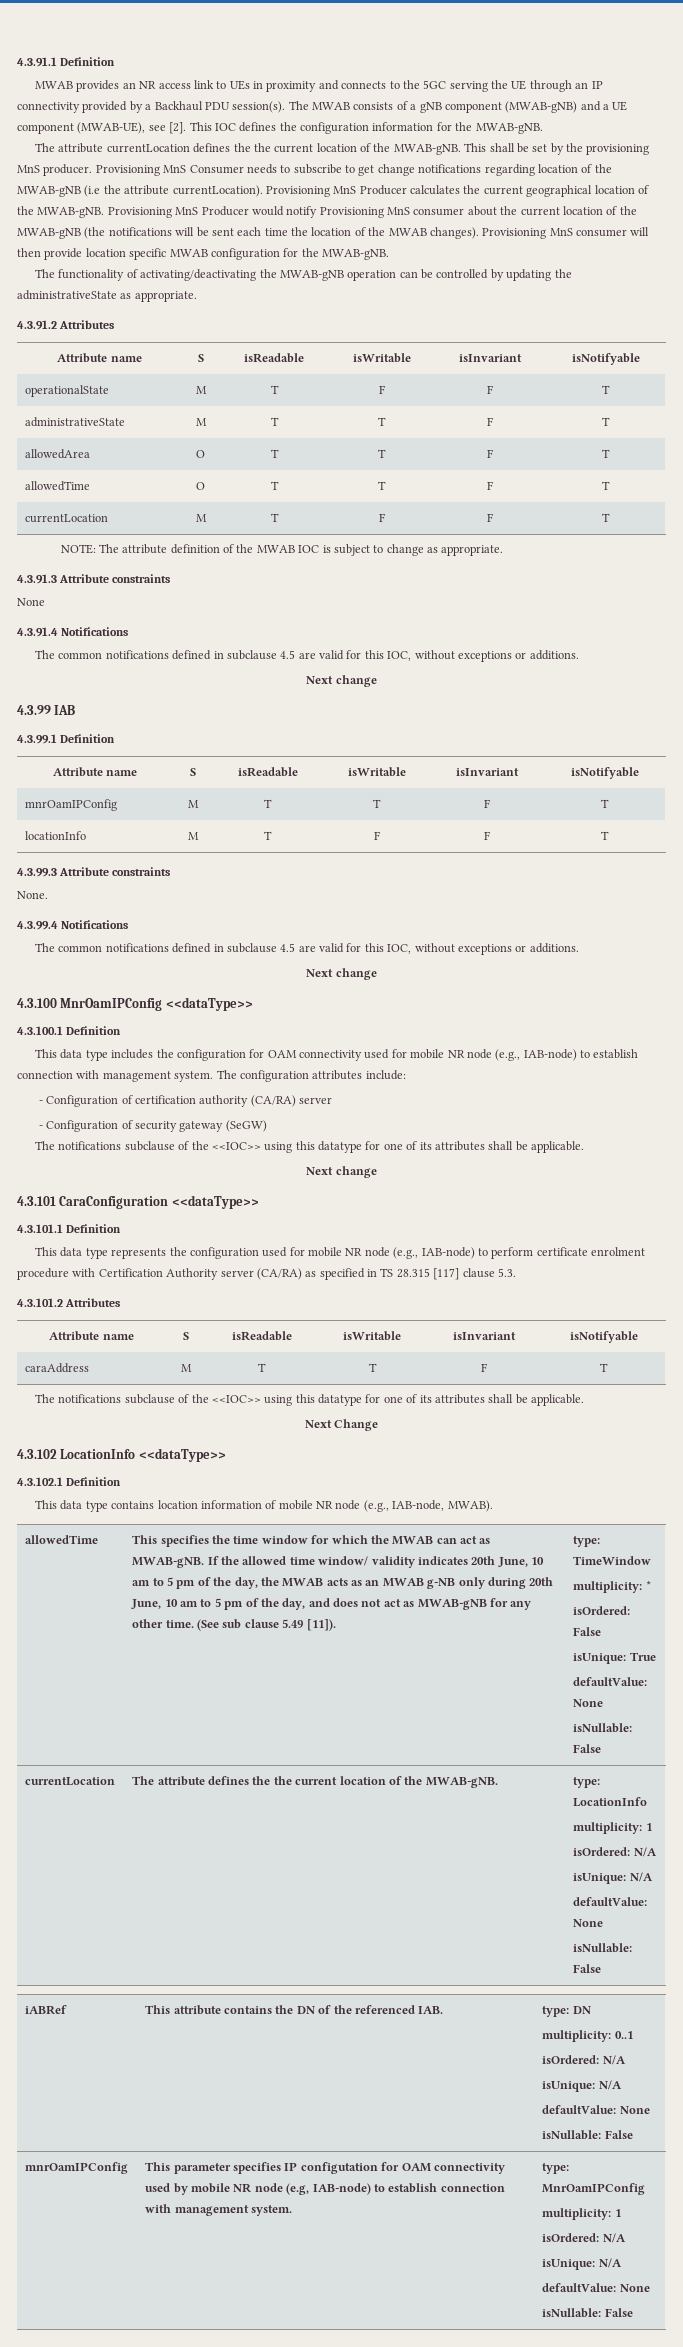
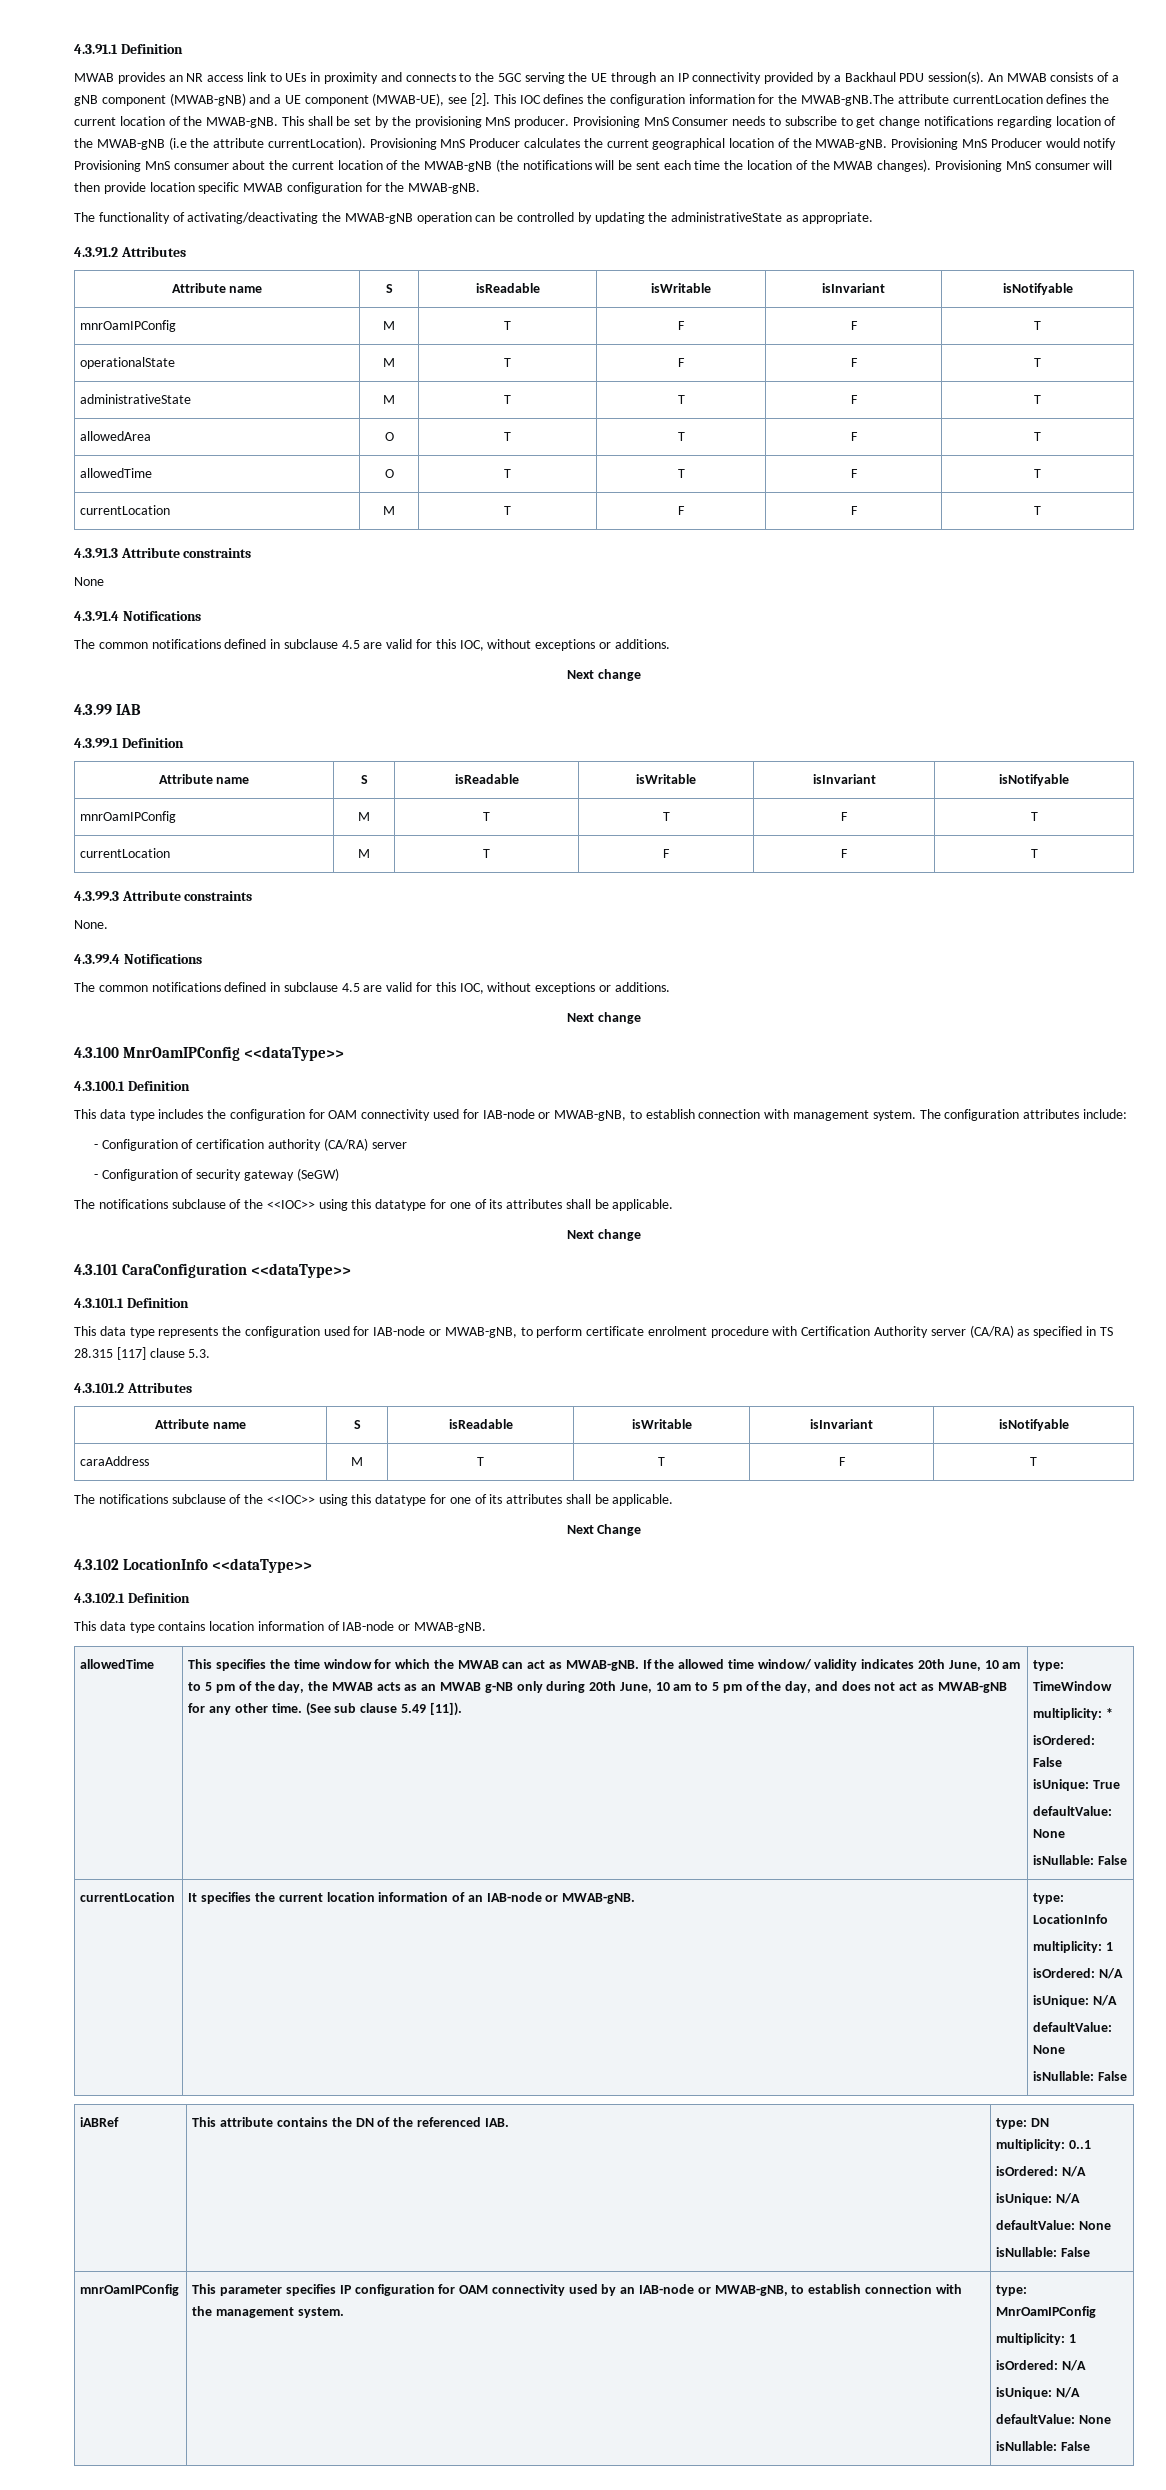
[288,101,309,110] The -> [987,73,1003,82] An
[475,123,543,134] [35,143,56,152] MWAB-gNB. // The -> [801,94,895,106] MWAB-gNB.The
[253,143,271,152] the -> (1110, 99) none
(640, 359) none -> [80,320,177,332] [383,321,395,330] [504,321,511,330] [678,321,685,330] [850,321,858,330] [1034,321,1041,330] // mnrOamIPConfig | M | T | F | F | T
[60,544,504,556] // NOTE: The attribute definition of the MWAB IOC is subject to change as appropriate. -> (1041, 510) none
[25,831,87,840] locationInfo -> [80,848,171,858] currentLocation
[410,1049,577,1061] mobile NR node (e.g., IAB-node) -> [482,1109,627,1121] IAB-node or MWAB-gNB,
[308,1247,475,1259] mobile NR node (e.g., IAB-node) -> [373,1326,517,1338] IAB-node or MWAB-gNB,
[278,1500,493,1512] mobile NR node (e.g., IAB-node, MWAB). -> [342,1621,487,1633] IAB-node or MWAB-gNB.
[132,1776,423,1786] The attribute defines the the current location of the -> [188,1892,559,1904] It specifies the current location information of an IAB-node or
[300,2162,378,2174] configutation -> [354,2284,435,2296] configuration
[191,2183,505,2195] [145,2204,172,2213] mobile NR node (e.g, IAB-node) to establish connection with -> [620,2284,962,2296] [192,2306,213,2316] an IAB-node or MWAB-gNB, to establish connection with the

